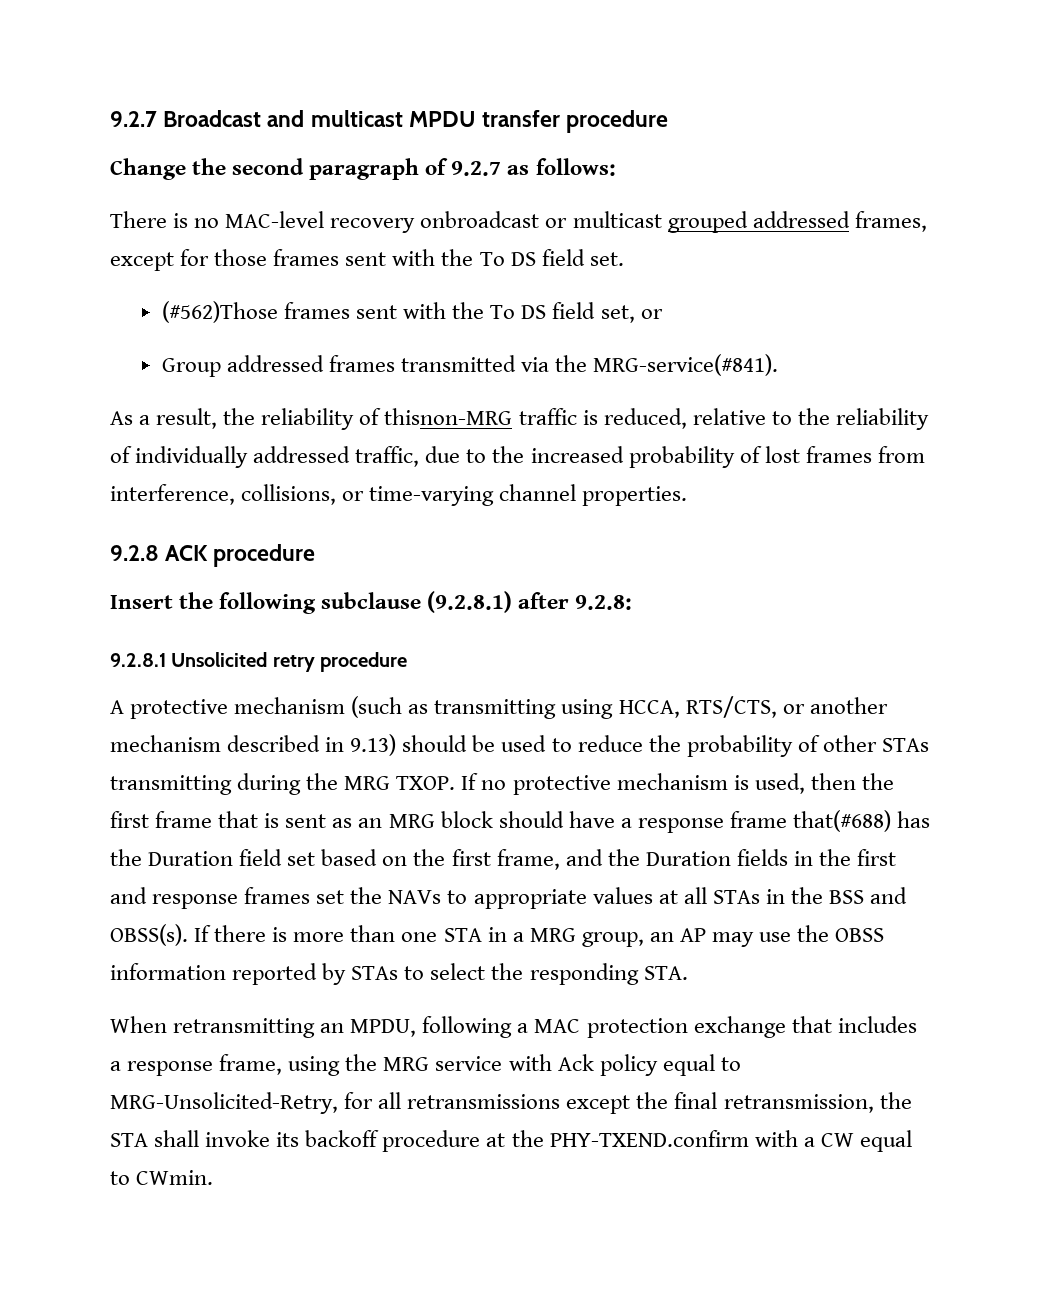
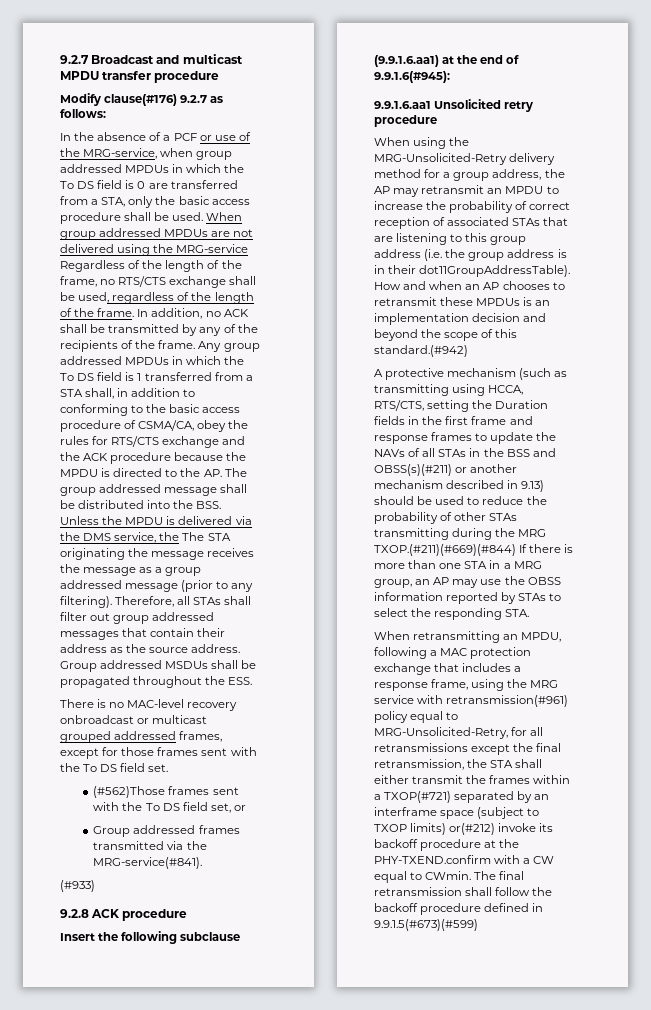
[110,158,616,180] Change the second paragraph of 9.2.7 as follows: -> [60,93,224,106] [60,109,106,118] [60,132,251,141] [60,148,233,160] [60,164,245,173] [60,180,238,189] [60,196,250,208] [60,212,243,224] [60,228,254,240] [60,244,249,256] [60,260,242,272] [60,276,257,288] [60,292,254,304] [60,308,249,319] [60,324,258,336] [60,340,260,352] [60,356,245,365] [60,372,253,381] [60,388,196,399] [60,404,241,416] [60,420,249,432] [60,436,246,448] [60,452,247,464] [60,468,247,477] [60,484,248,496] [60,500,222,509] [60,516,252,525] [60,532,231,543] [60,548,255,560] [60,564,202,576] [60,580,254,592] [60,596,252,608] [60,612,215,624] [60,628,226,640] [60,644,241,653] [60,660,257,672] [60,676,253,688] Modify clause(#176) 9.2.7 as follows: // In the absence of a PCF or use of the MRG-service, when group addressed MPDUs in which the To DS field is 0 are transferred from a STA, only the basic access procedure shall be used. When group addressed MPDUs are not delivered using the MRG-service Regardless of the length of the frame, no RTS/CTS exchange shall be used, regardless of the length of the frame. In addition, no ACK shall be transmitted by any of the recipients of the frame. Any group addressed MPDUs in which the To DS field is 1 transferred from a STA shall, in addition to conforming to the basic access procedure of CSMA/CA, obey the rules for RTS/CTS exchange and the ACK procedure because the MPDU is directed to the AP. The group addressed message shall be distributed into the BSS. Unless the MPDU is delivered via the DMS service, the The STA originating the message receives the message as a group addressed message (prior to any filtering). Therefore, all STAs shall filter out group addressed messages that contain their address as the source address. Group addressed MSDUs shall be propagated throughout the ESS.
[110,408,929,430] [110,446,925,468] [110,484,688,506] As a result, the reliability of thisnon-MRG traffic is reduced, relative to the reliability of individually addressed traffic, due to the increased probability of lost frames from interference, collisions, or time-varying channel properties. -> [60,880,95,892] (#933)
[427,591,633,613] [110,652,408,672] (9.2.8.1) after 9.2.8: // 9.2.8.1 Unsolicited retry procedure -> [374,55,520,67] [374,71,450,83] [374,99,534,112] [374,115,437,127] [374,137,470,149] [374,153,556,165] [374,169,565,181] [374,185,559,197] [374,201,571,213] [374,217,569,229] [374,233,527,245] [374,249,567,261] [374,265,571,277] [374,281,565,290] [374,297,551,306] [374,313,547,325] [374,329,518,341] [374,345,468,357] (9.9.1.6.aa1) at the end of 9.9.1.6(#945): // 9.9.1.6.aa1 Unsolicited retry procedure // When using the MRG-Unsolicited-Retry delivery method for a group address, the AP may retransmit an MPDU to increase the probability of correct reception of associated STAs that are listening to this group address (i.e. the group address is in their dot11GroupAddressTable). How and when an AP chooses to retransmit these MPDUs is an implementation decision and beyond the scope of this standard.(#942)
(777, 707) none -> [427,400,549,412] [374,416,533,425] [374,432,557,444] [374,448,556,457] [374,464,452,476] setting the Duration fields in the first frame and response frames to update the NAVs of all STAs in the BSS and OBSS(s)(#211)
[396,773,894,795] [110,810,931,833] [110,849,897,870] [110,887,908,909] [110,924,188,946] TXOP. If no protective mechanism is used, then the first frame that is sent as an MRG block should have a response frame that(#688) has the Duration field set based on the first frame, and the Duration fields in the first and response frames set the NAVs to appropriate values at all STAs in the BSS and OBSS(s). -> [374,544,516,556] TXOP.(#211)(#669)(#844)
[557,1054,594,1071] Ack -> [446,695,569,707] retransmission(#961)
(200, 1138) none -> [374,775,571,784] [374,791,550,803] [374,807,540,819] [374,823,496,835] either transmit the frames within a TXOP(#721) separated by an interframe space (subject to TXOP limits) or(#212)
(214, 1177) none -> [474,871,525,880] [374,887,553,896] [374,903,544,915] [374,919,478,931] The final retransmission shall follow the backoff procedure defined in 9.9.1.5(#673)(#599)

